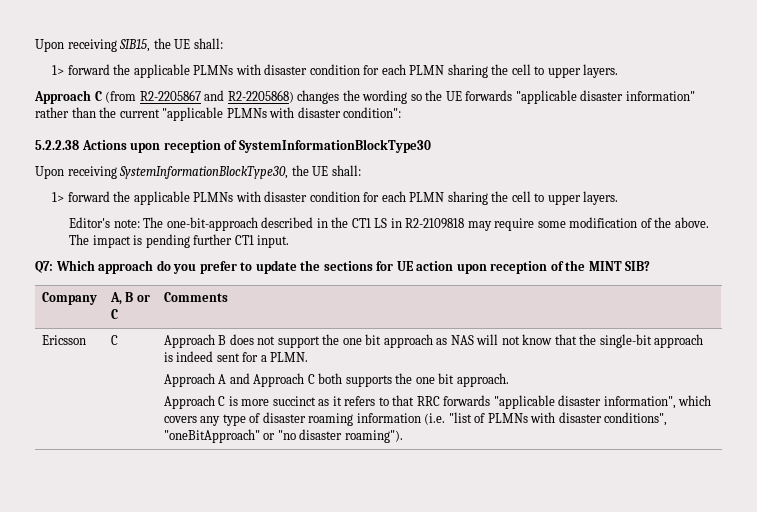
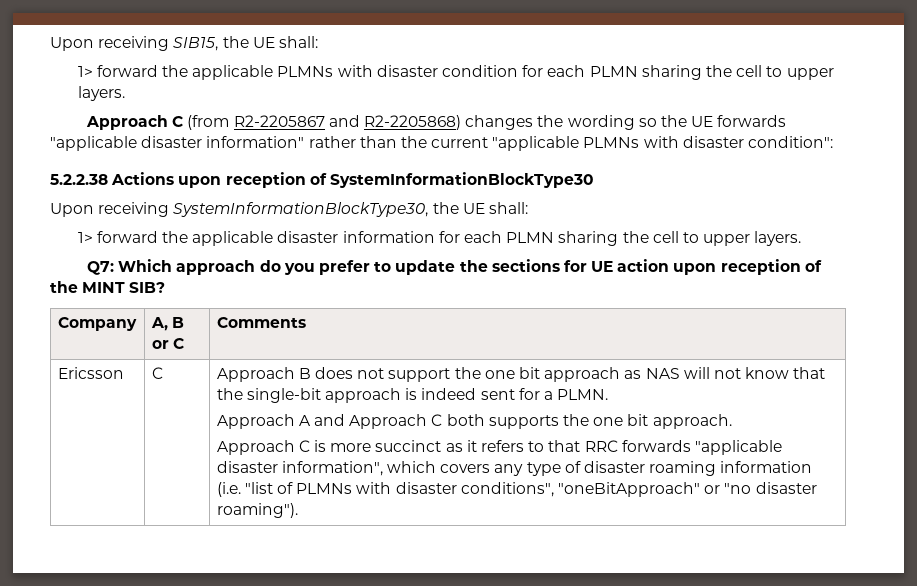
[193,191,619,205] [69,217,709,231] [69,234,290,248] PLMNs with disaster condition for each PLMN sharing the cell to upper layers. // Editor's note: The one-bit-approach described in the CT1 LS in R2-2109818 may require some modification of the above. The impact is pending further CT1 input. -> [277,231,802,246] disaster information for each PLMN sharing the cell to upper layers.

